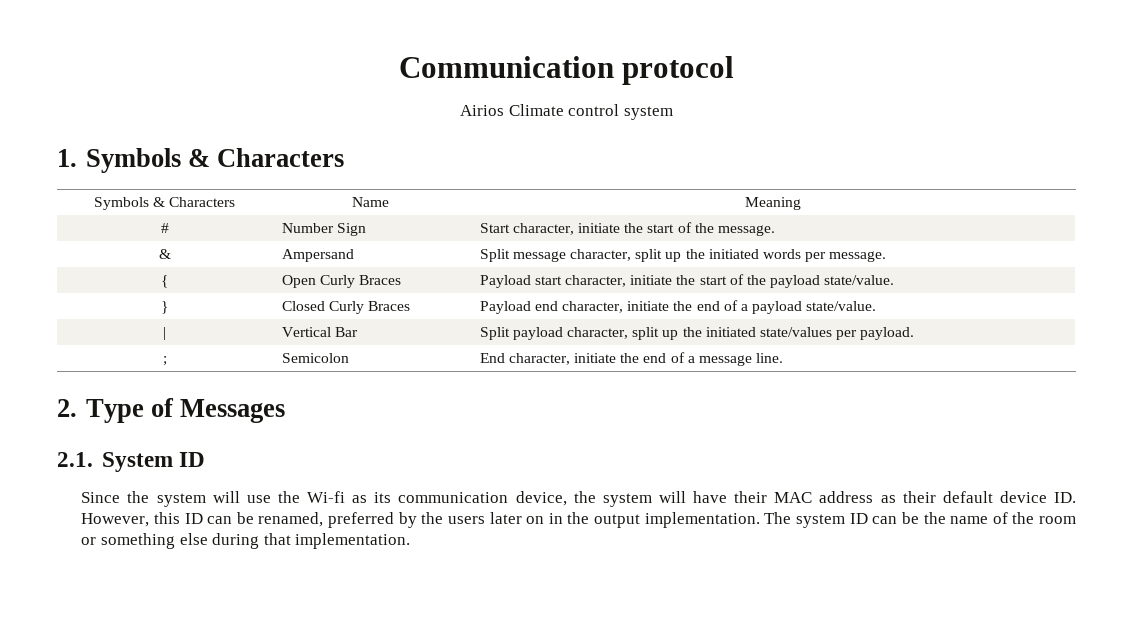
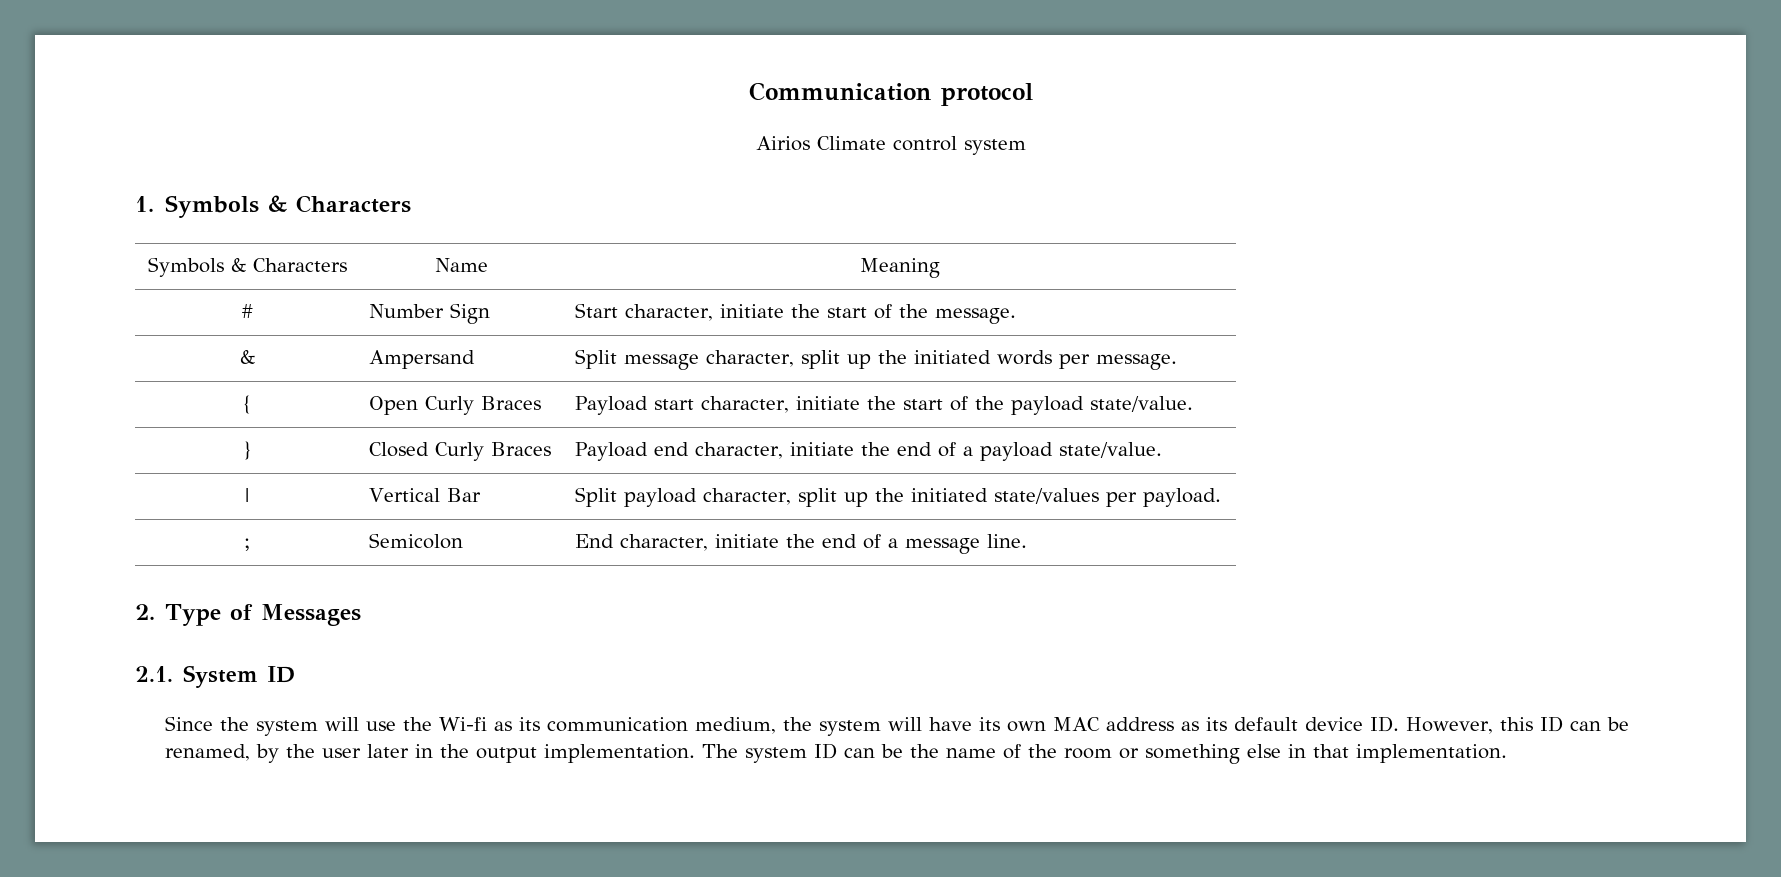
[515,491,567,506] device, -> [694,717,776,734] medium,
[734,491,768,503] their -> [978,717,1046,732] its own
[902,491,936,503] their -> [1205,717,1227,731] its
[328,512,395,528] preferred -> (250, 752) none
[447,512,545,524] users later on -> [321,744,409,758] user later
[212,533,260,549] during -> [1287,744,1306,758] in

